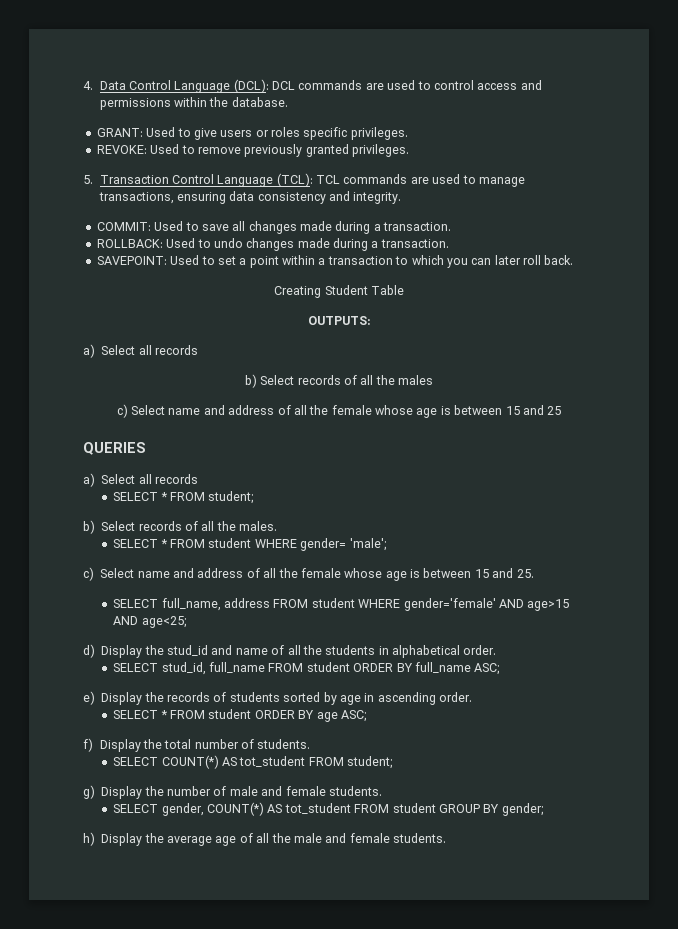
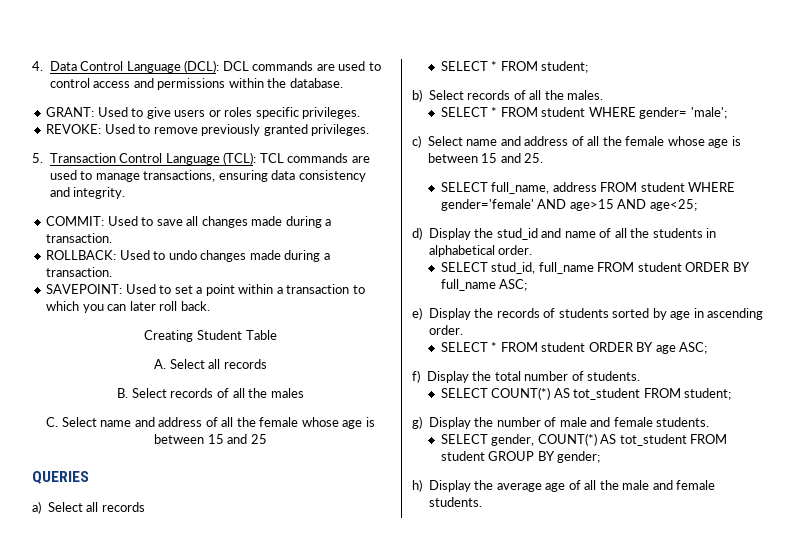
[307,316,371,325] [83,344,198,358] [244,374,257,388] OUTPUTS: // a) Select all records // b) -> [154,359,267,369] [117,388,129,398] A. Select all records // B.
[116,404,128,418] c) -> [46,417,59,427] C.

